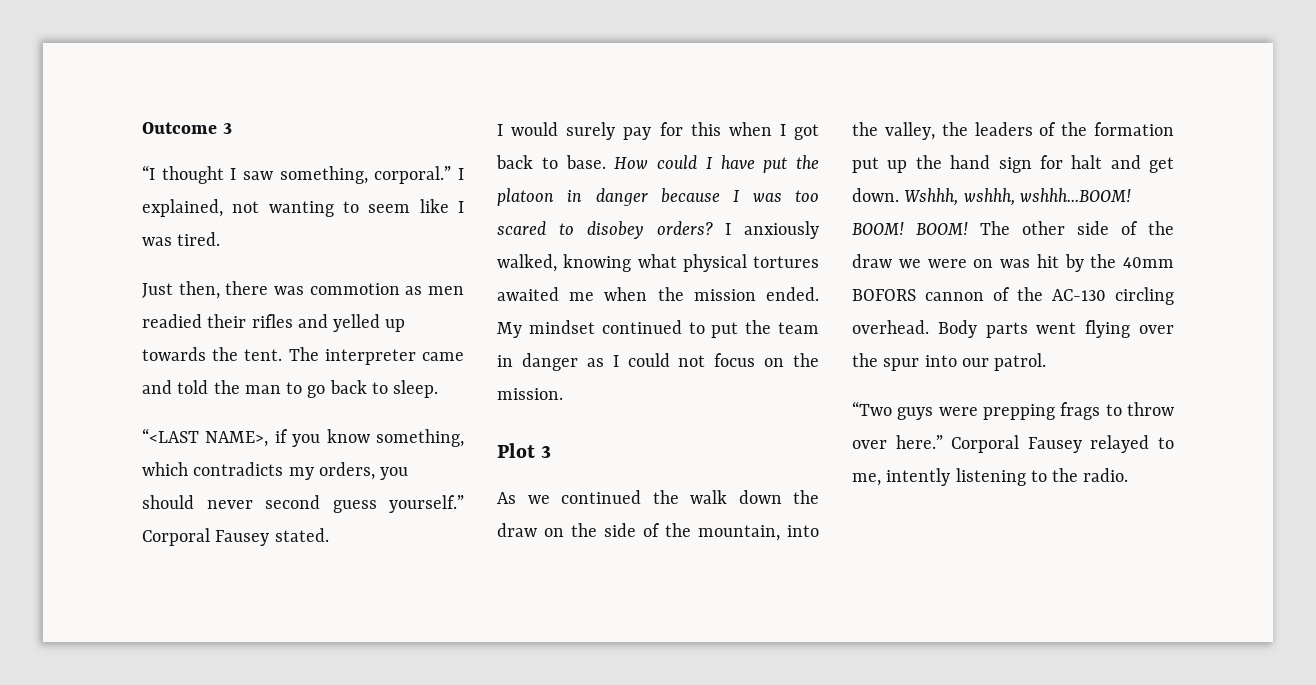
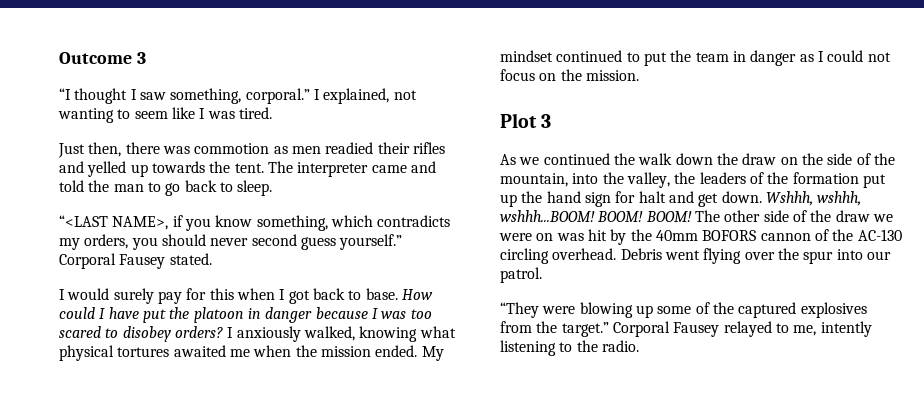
[937,320,1028,338] Body parts -> [620,248,662,260] Debris
[852,401,1174,420] [852,435,943,449] “Two guys were prepping frags to throw over here.” -> [500,302,867,318] [500,321,609,337] “They were blowing up some of the captured explosives from the target.”

